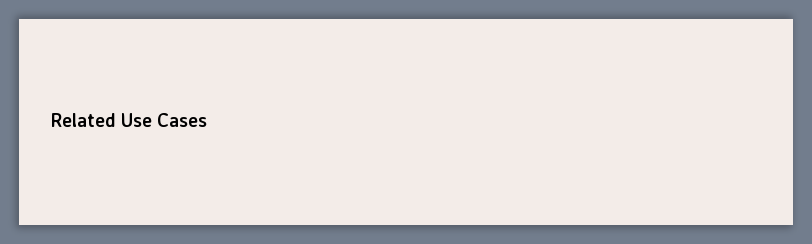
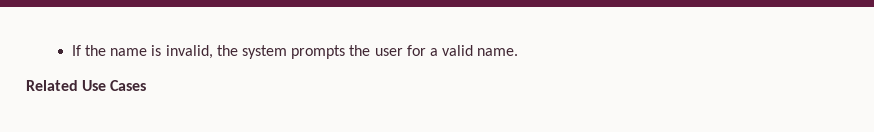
(51, 120) none -> [71,45,519,59] If the name is invalid, the system prompts the user for a valid name. //

